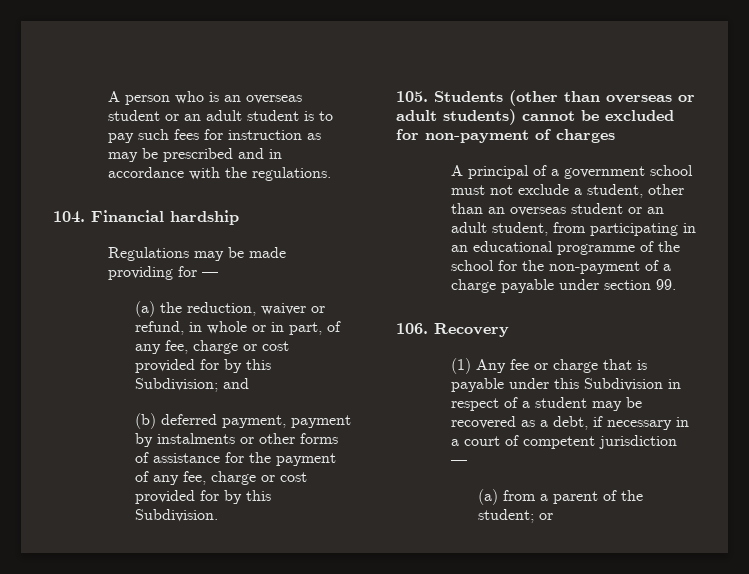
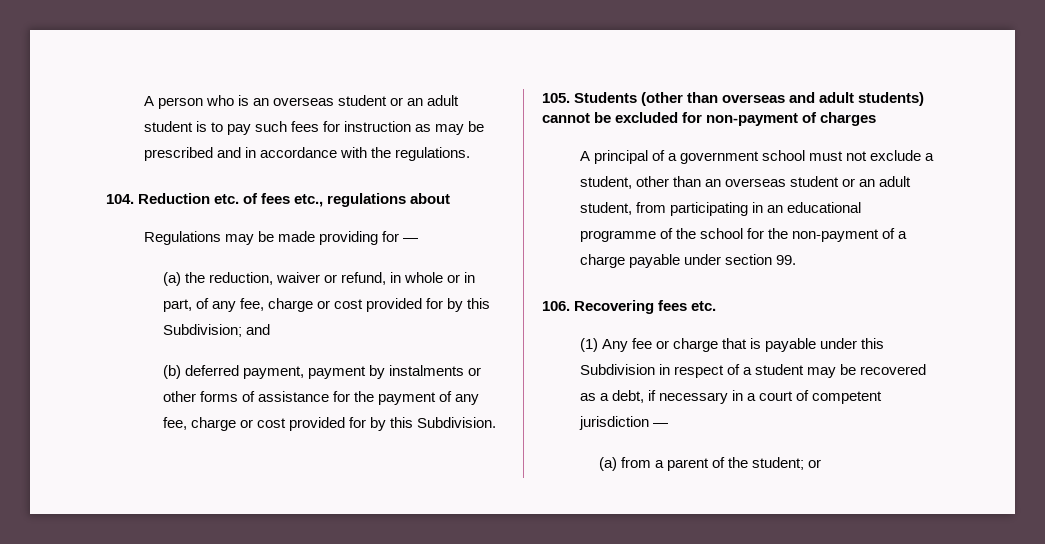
[91,210,239,225] Financial hardship -> [138,193,451,207] Reduction etc. of fees etc., regulations about
[678,95,695,102] or -> [789,92,816,103] and
[434,323,509,337] Recovery -> [574,300,717,314] Recovering fees etc.

